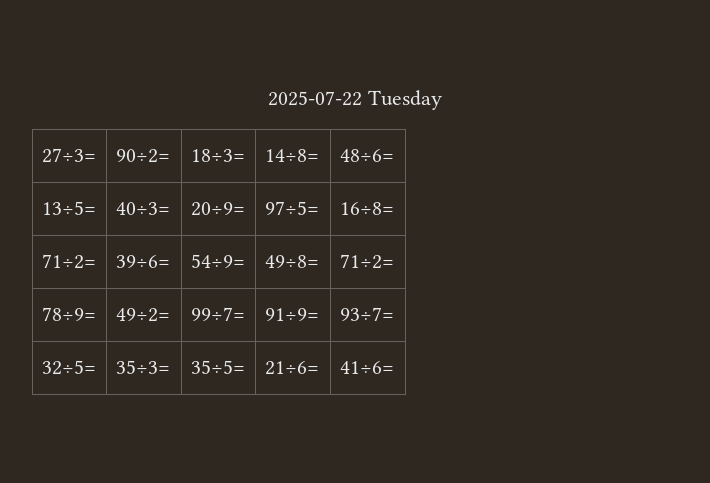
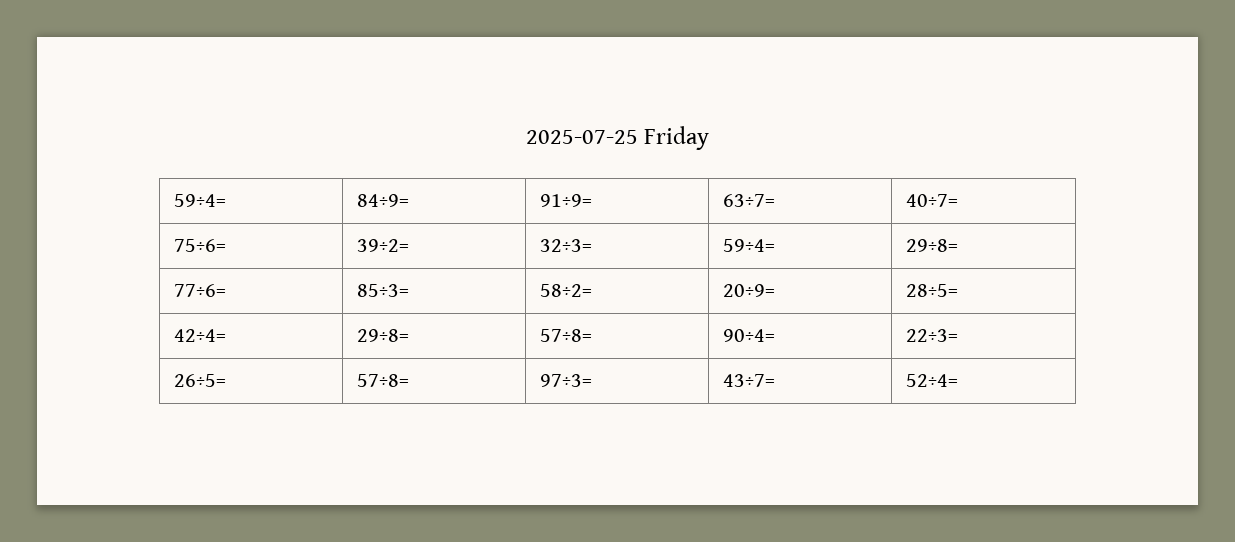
[268,90,442,110] [41,148,96,163] [115,149,170,163] [190,149,245,162] [264,149,319,162] [339,149,394,162] [41,201,96,215] [115,202,170,215] [190,202,245,216] [264,201,319,215] [339,202,394,215] [41,254,96,269] [115,255,170,268] [190,254,245,268] [264,255,319,268] [339,254,394,269] [41,307,96,321] [115,308,170,322] [190,307,245,321] [264,308,319,321] [339,307,394,321] [41,360,96,375] [115,360,170,374] [190,360,245,374] [264,361,319,375] [339,361,394,374] 2025-07-22 Tuesday // 27÷3= | 90÷2= | 18÷3= | 14÷8= | 48÷6= // 13÷5= | 40÷3= | 20÷9= | 97÷5= | 16÷8= // 71÷2= | 39÷6= | 54÷9= | 49÷8= | 71÷2= // 78÷9= | 49÷2= | 99÷7= | 91÷9= | 93÷7= // 32÷5= | 35÷3= | 35÷5= | 21÷6= | 41÷6= -> [525,126,710,150] [174,194,227,207] [357,194,410,207] [540,194,593,207] [723,194,776,207] [906,194,959,207] [174,239,227,252] [357,239,410,252] [540,239,593,252] [723,239,776,252] [906,239,959,252] [174,284,227,297] [357,284,410,297] [540,284,593,297] [723,284,776,297] [906,284,959,297] [174,329,227,342] [357,329,410,342] [540,329,593,342] [723,329,776,342] [906,329,959,342] [174,374,227,387] [357,374,410,387] [540,374,593,387] [723,374,776,387] [906,374,959,387] 2025-07-25 Friday // 59÷4= | 84÷9= | 91÷9= | 63÷7= | 40÷7= // 75÷6= | 39÷2= | 32÷3= | 59÷4= | 29÷8= // 77÷6= | 85÷3= | 58÷2= | 20÷9= | 28÷5= // 42÷4= | 29÷8= | 57÷8= | 90÷4= | 22÷3= // 26÷5= | 57÷8= | 97÷3= | 43÷7= | 52÷4=

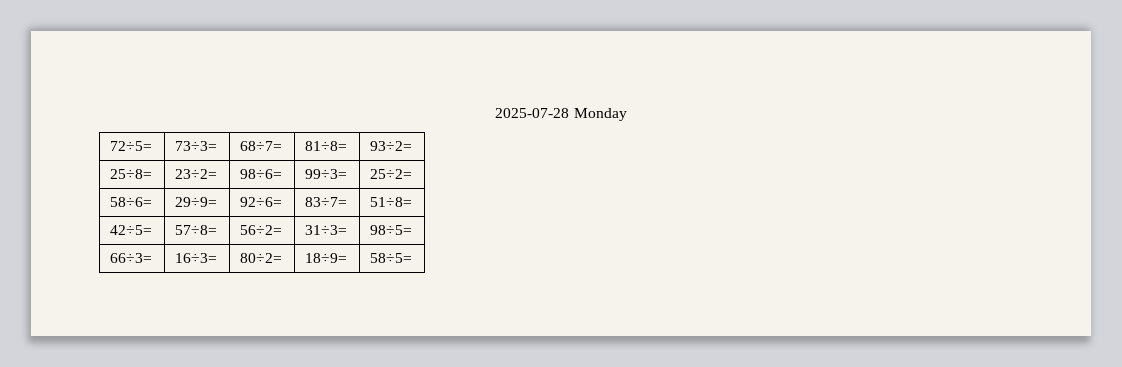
[525,126,710,150] [174,194,227,207] [357,194,410,207] [540,194,593,207] [723,194,776,207] [906,194,959,207] [174,239,227,252] [357,239,410,252] [540,239,593,252] [723,239,776,252] [906,239,959,252] [174,284,227,297] [357,284,410,297] [540,284,593,297] [723,284,776,297] [906,284,959,297] [174,329,227,342] [357,329,410,342] [540,329,593,342] [723,329,776,342] [906,329,959,342] [174,374,227,387] [357,374,410,387] [540,374,593,387] [723,374,776,387] [906,374,959,387] 2025-07-25 Friday // 59÷4= | 84÷9= | 91÷9= | 63÷7= | 40÷7= // 75÷6= | 39÷2= | 32÷3= | 59÷4= | 29÷8= // 77÷6= | 85÷3= | 58÷2= | 20÷9= | 28÷5= // 42÷4= | 29÷8= | 57÷8= | 90÷4= | 22÷3= // 26÷5= | 57÷8= | 97÷3= | 43÷7= | 52÷4= -> [495,108,627,121] [110,141,153,151] [175,141,218,151] [240,141,283,151] [305,141,348,151] [370,141,413,151] [110,169,153,179] [175,169,218,179] [240,169,283,179] [305,169,348,179] [370,169,413,179] [110,197,153,207] [175,197,218,207] [240,197,283,207] [305,197,348,207] [370,197,413,207] [110,225,153,235] [175,225,218,235] [240,225,283,235] [305,225,348,235] [370,225,413,235] [110,253,153,263] [175,253,218,263] [240,253,283,263] [305,253,348,263] [370,253,413,263] 2025-07-28 Monday // 72÷5= | 73÷3= | 68÷7= | 81÷8= | 93÷2= // 25÷8= | 23÷2= | 98÷6= | 99÷3= | 25÷2= // 58÷6= | 29÷9= | 92÷6= | 83÷7= | 51÷8= // 42÷5= | 57÷8= | 56÷2= | 31÷3= | 98÷5= // 66÷3= | 16÷3= | 80÷2= | 18÷9= | 58÷5=

